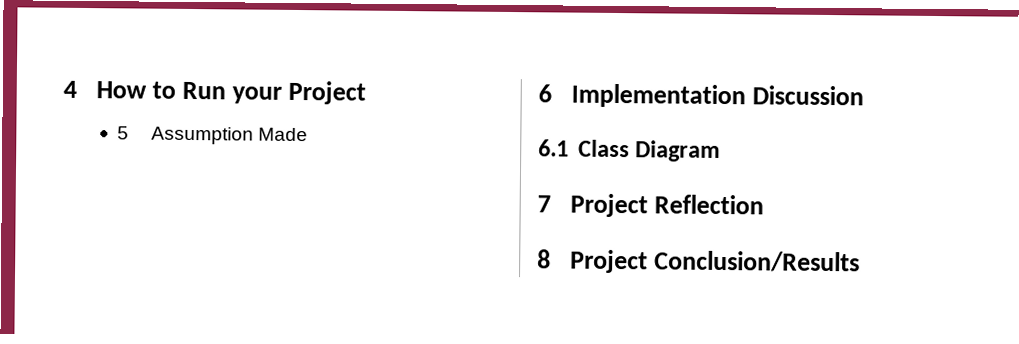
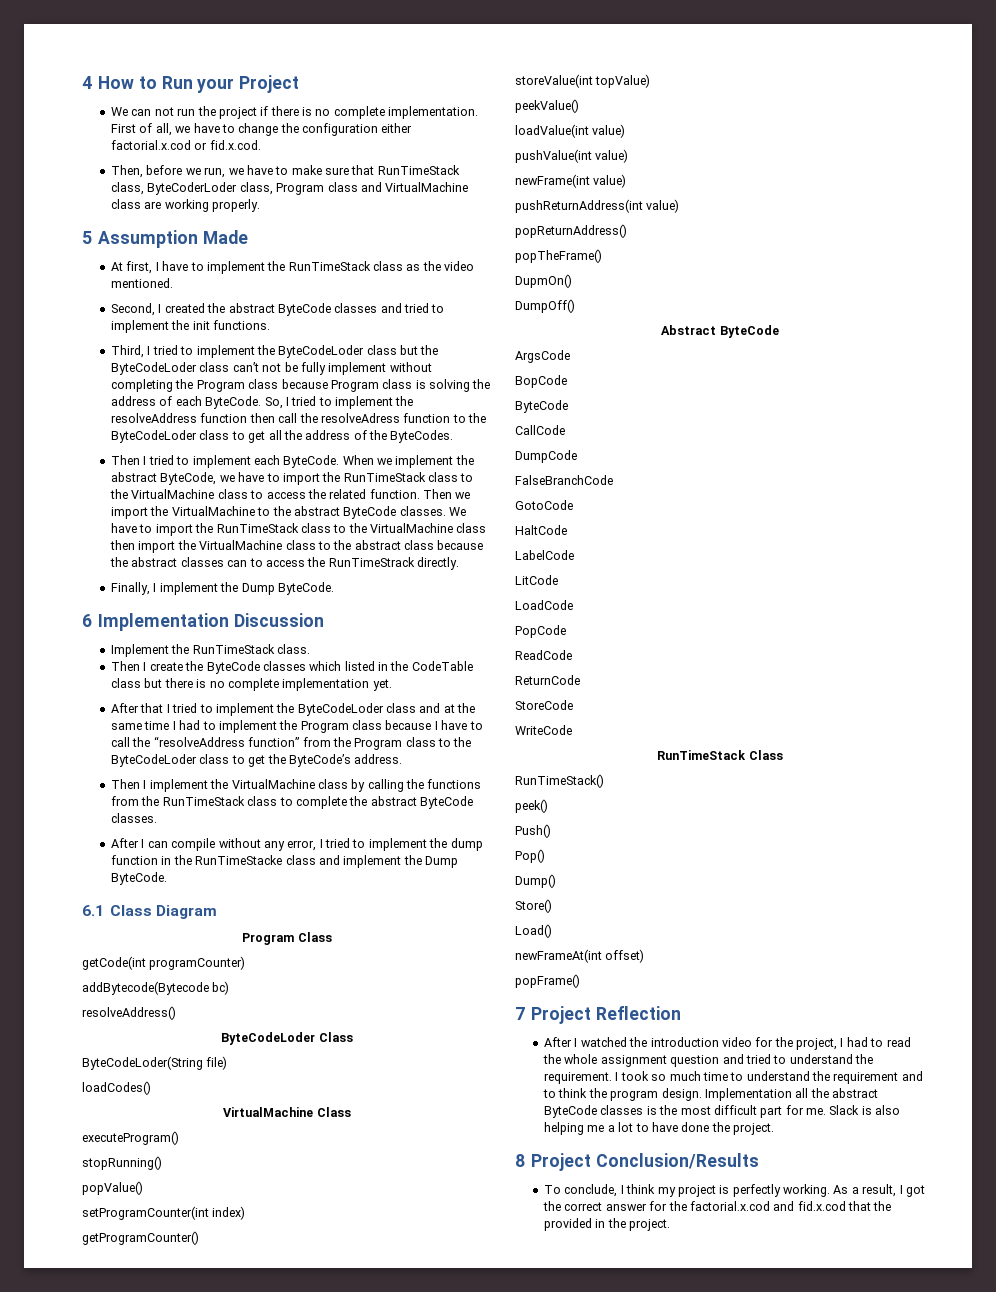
[117,126,308,145] [538,83,865,109] [538,139,721,162] [537,193,765,218] [537,249,861,274] 5 Assumption Made // 6 Implementation Discussion // 6.1 Class Diagram // 7 Project Reflection // 8 Project Conclusion/Results -> [111,106,479,119] [111,123,413,136] [111,140,261,150] [111,165,460,178] [111,182,469,195] [111,199,261,212] [82,230,248,248] [111,261,475,274] [111,278,174,288] [111,303,445,316] [111,320,271,333] [111,345,439,358] [111,362,432,375] [111,379,491,392] [111,396,414,409] [111,413,487,423] [111,430,454,443] [111,455,474,468] [111,472,474,485] [110,489,471,499] [111,506,467,519] [111,523,487,536] [110,540,484,553] [110,557,460,570] [111,582,334,595] [82,613,324,631] [111,644,311,657] [111,661,473,674] [111,678,392,691] [111,703,476,716] [111,720,483,733] [111,736,472,750] [111,754,403,767] [111,779,482,792] [111,796,474,809] [111,813,158,823] [111,838,483,851] [111,855,459,868] [111,872,168,885] [82,905,218,919] [242,932,332,945] [82,956,246,970] [82,981,230,995] [82,1006,176,1020] [221,1032,353,1045] [82,1056,228,1070] [82,1081,151,1095] [223,1107,351,1117] [82,1131,179,1145] [82,1156,162,1170] [82,1181,143,1195] [82,1206,246,1220] [82,1231,199,1245] [515,74,651,88] [515,99,579,113] [515,124,626,138] [515,149,629,163] [515,174,627,188] [515,199,680,213] [515,224,627,238] [515,249,602,263] [515,274,572,288] [515,299,575,313] [661,325,779,338] [515,350,570,363] [515,375,567,388] [515,400,568,413] [515,425,565,435] [515,450,577,463] [515,475,613,485] [515,500,573,510] [515,525,567,535] [515,550,574,560] [515,575,558,585] [515,600,573,610] [515,625,566,638] [515,650,572,660] [515,675,580,685] [515,700,573,710] [515,725,572,735] [657,750,783,760] [515,774,604,788] [515,799,548,813] [515,824,551,838] [515,849,545,863] [515,874,556,888] [515,899,552,913] [515,924,552,938] [515,949,645,963] [515,974,580,988] [515,1006,681,1024] [544,1037,911,1050] [543,1054,874,1067] [544,1071,923,1084] [543,1088,879,1101] [544,1105,901,1118] [544,1122,775,1135] [515,1153,759,1171] [544,1184,925,1197] [543,1201,892,1211] [544,1218,671,1231] We can not run the project if there is no complete implementation. First of all, we have to change the configuration either factorial.x.cod or fid.x.cod. // Then, before we run, we have to make sure that RunTimeStack class, ByteCoderLoder class, Program class and VirtualMachine class are working properly. // 5 Assumption Made // At first, I have to implement the RunTimeStack class as the video mentioned. // Second, I created the abstract ByteCode classes and tried to implement the init functions. // Third, I tried to implement the ByteCodeLoder class but the ByteCodeLoder class can’t not be fully implement without completing the Program class because Program class is solving the address of each ByteCode. So, I tried to implement the resolveAddress function then call the resolveAdress function to the ByteCodeLoder class to get all the address of the ByteCodes. // Then I tried to implement each ByteCode. When we implement the abstract ByteCode, we have to import the RunTimeStack class to the VirtualMachine class to access the related function. Then we import the VirtualMachine to the abstract ByteCode classes. We have to import the RunTimeStack class to the VirtualMachine class then import the VirtualMachine class to the abstract class because the abstract classes can to access the RunTimeStrack directly. // Finally, I implement the Dump ByteCode. // 6 Implementation Discussion // Implement the RunTimeStack class. // Then I create the ByteCode classes which listed in the CodeTable class but there is no complete implementation yet. // After that I tried to implement the ByteCodeLoder class and at the same time I had to implement the Program class because I have to call the “resolveAddress function” from the Program class to the ByteCodeLoder class to get the ByteCode’s address. // Then I implement the VirtualMachine class by calling the functions from the RunTimeStack class to complete the abstract ByteCode classes. // After I can compile without any error, I tried to implement the dump function in the RunTimeStacke class and implement the Dump ByteCode. // 6.1 Class Diagram // Program Class // getCode(int programCounter) // addBytecode(Bytecode bc) // resolveAddress() // ByteCodeLoder Class // ByteCodeLoder(String file) // loadCodes() // VirtualMachine Class // executeProgram() // stopRunning() // popValue() // setProgramCounter(int index) // getProgramCounter() // storeValue(int topValue) // peekValue() // loadValue(int value) // pushValue(int value) // newFrame(int value) // pushReturnAddress(int value) // popReturnAddress() // popTheFrame() // DupmOn() // DumpOff() // Abstract ByteCode // ArgsCode // BopCode // ByteCode // CallCode // DumpCode // FalseBranchCode // GotoCode // HaltCode // LabelCode // LitCode // LoadCode // PopCode // ReadCode // ReturnCode // StoreCode // WriteCode // RunTimeStack Class // RunTimeStack() // peek() // Push() // Pop() // Dump() // Store() // Load() // newFrameAt(int offset) // popFrame() // 7 Project Reflection // After I watched the introduction video for the project, I had to read the whole assignment question and tried to understand the requirement. I took so much time to understand the requirement and to think the program design. Implementation all the abstract ByteCode classes is the most difficult part for me. Slack is also helping me a lot to have done the project. // 8 Project Conclusion/Results // To conclude, I think my project is perfectly working. As a result, I got the correct answer for the factorial.x.cod and fid.x.cod that the provided in the project.

